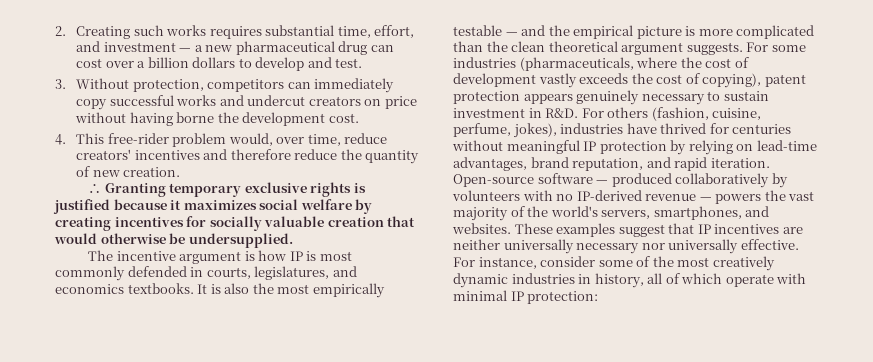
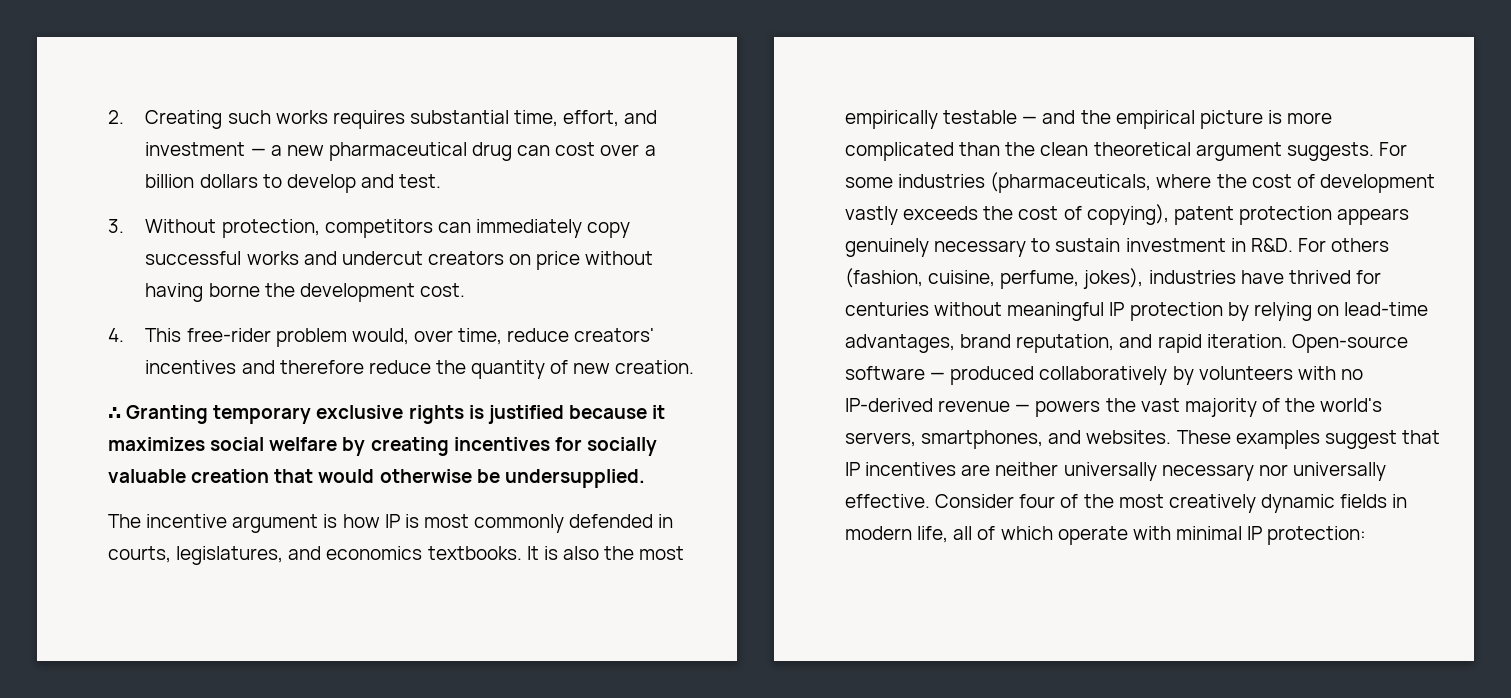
[453,256,633,269] For instance, consider some -> [935,494,1056,508] Consider four
[511,273,644,288] industries in history, -> [1340,494,1408,508] [845,526,949,543] fields in modern life,

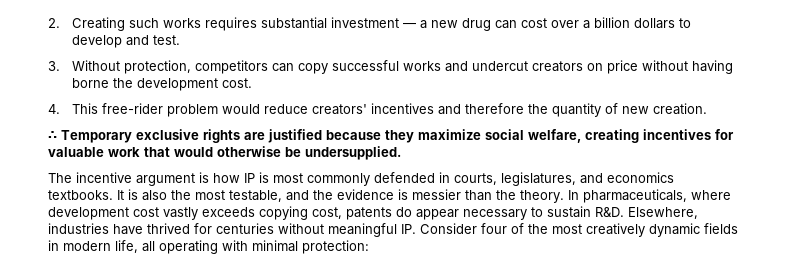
[514,110,658,127] time, effort, and -> (328, 23) none
[328,142,467,161] pharmaceutical -> (459, 24) none
[475,219,582,238] immediately -> (295, 67) none
[351,328,503,345] would, over time, -> [222,104,261,114] would
[368,360,431,374] reduce -> (525, 108) none
[126,405,312,424] Granting temporary -> [61,130,132,143] Temporary
[468,405,484,419] is -> [244,132,265,140] are
[652,405,666,419] [108,437,657,456] [108,469,270,483] it maximizes social welfare by creating incentives for socially valuable creation -> [385,129,734,143] [48,147,140,157] they maximize social welfare, creating incentives for valuable work
[845,110,1333,129] [845,142,1407,161] [845,172,1435,193] [845,204,1410,225] [845,238,1390,257] [845,268,1144,289] empirically testable — and the empirical picture is more complicated than the clean theoretical argument suggests. For some industries (pharmaceuticals, where the cost of development vastly exceeds the cost of copying), patent protection appears genuinely necessary to sustain investment in R&D. For others (fashion, cuisine, perfume, jokes), -> [229,189,731,203] [48,206,698,220] testable, and the evidence is messier than the theory. In pharmaceuticals, where development cost vastly exceeds copying cost, patents do appear necessary to sustain R&D. Elsewhere,
[1109,302,1429,321] [845,334,1408,353] [845,366,1363,385] [845,398,1383,417] [845,430,1440,449] [845,462,1386,481] [845,494,930,508] IP protection by relying on lead-time advantages, brand reputation, and rapid iteration. Open-source software — produced collaboratively by volunteers with no IP-derived revenue — powers the vast majority of the world's servers, smartphones, and websites. These examples suggest that IP incentives are neither universally necessary nor universally effective. -> [401,224,416,234] IP.
[977,526,1128,545] of which operate -> [159,240,218,254] operating
[1247,526,1263,540] IP -> (298, 246) none

